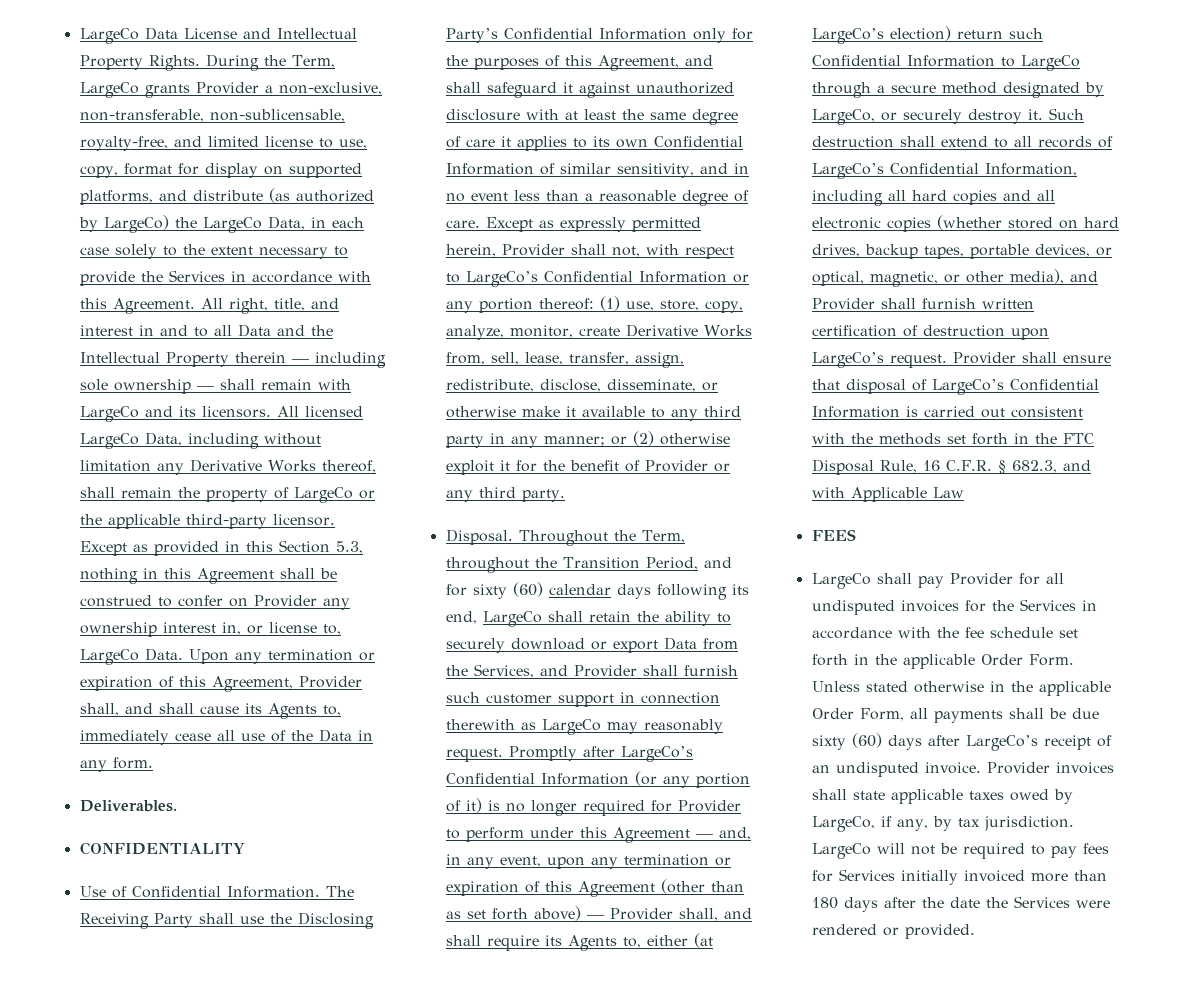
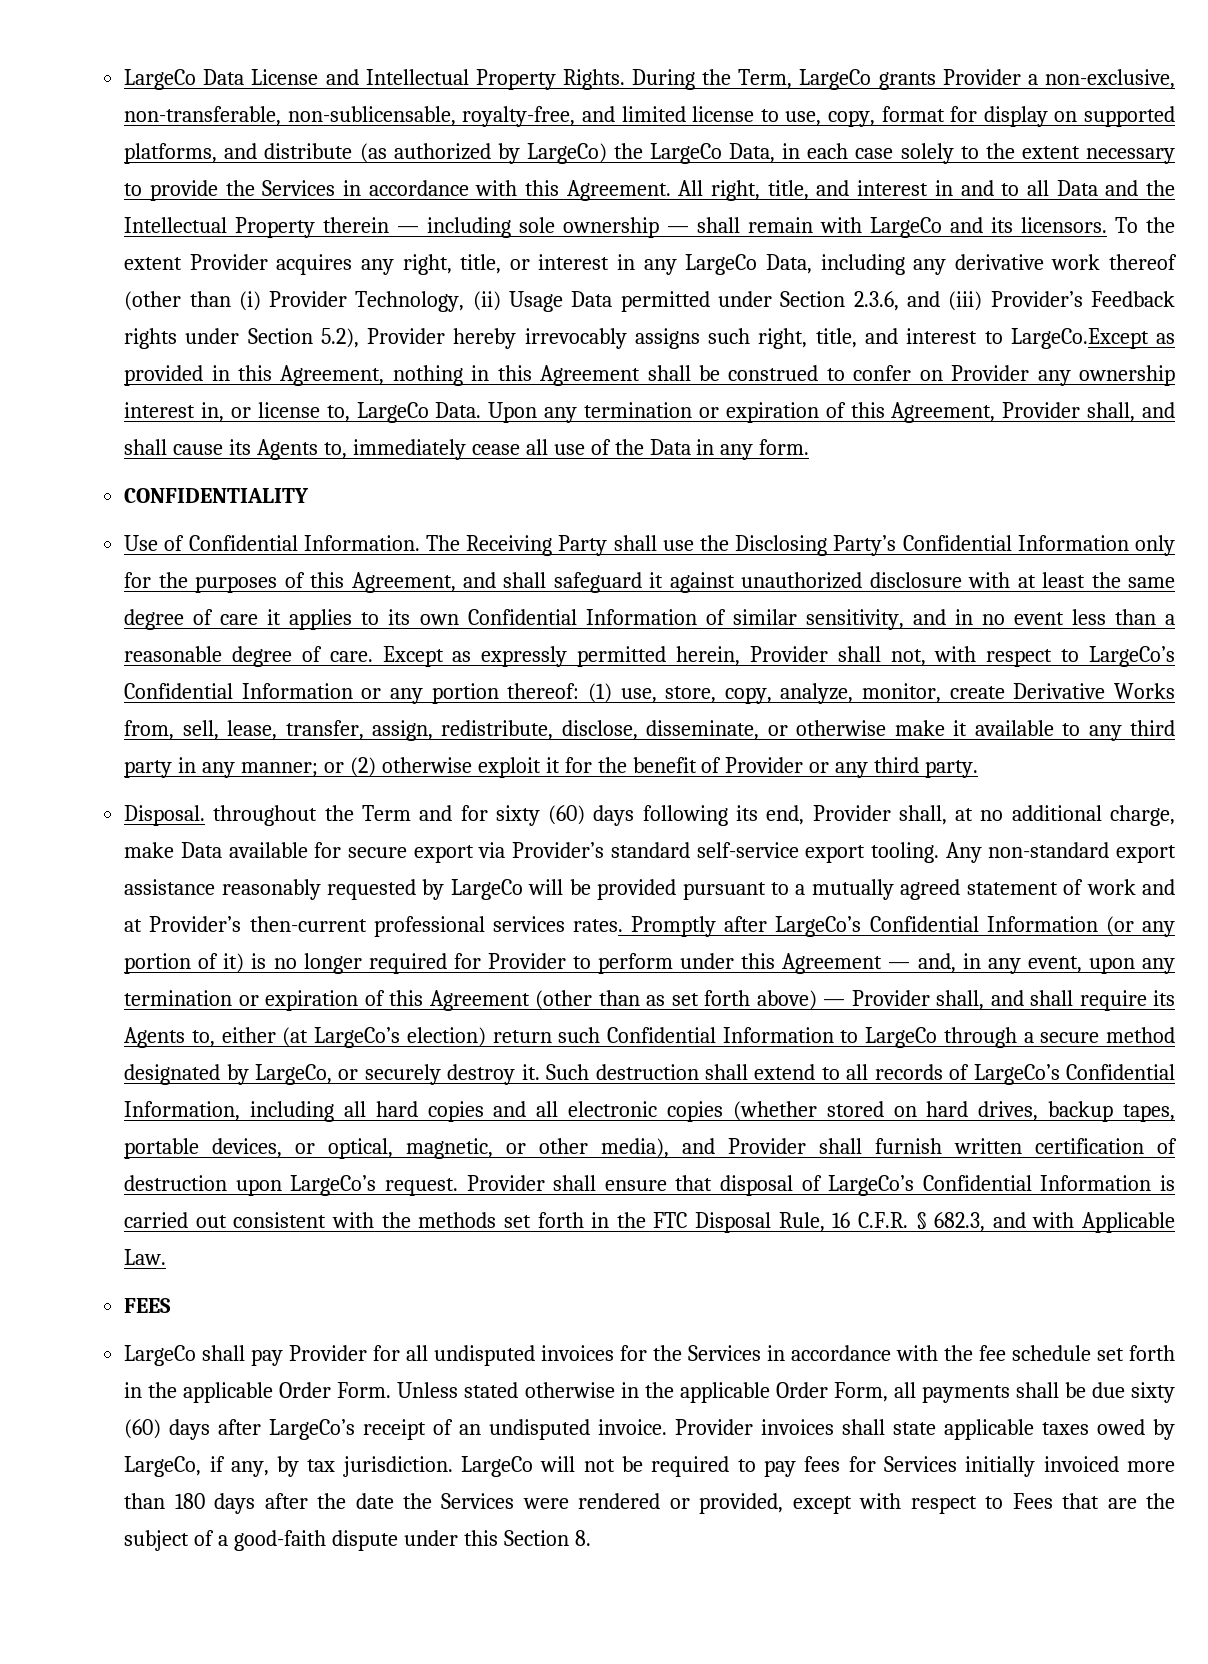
[276,406,363,417] [79,432,321,449] [79,459,376,475] [79,487,375,503] [79,514,335,529] [79,541,127,556] All licensed LargeCo Data, including without limitation any Derivative Works thereof, shall remain the property of LargeCo or the applicable third-party licensor. Except -> [1115,217,1175,233] [124,254,1177,275] [124,291,1176,312] [124,328,1149,349] To the extent Provider acquires any right, title, or interest in any LargeCo Data, including any derivative work thereof (other than (i) Provider Technology, (ii) Usage Data permitted under Section 2.3.6, and (iii) Provider’s Feedback rights under Section 5.2), Provider hereby irrevocably assigns such right, title, and interest to LargeCo.Except
[278,540,363,554] Section 5.3, -> [280,365,385,386] Agreement,
[79,800,177,812] // Deliverables. -> (810, 447) none
[518,530,685,546] [445,557,698,573] Throughout the Term, throughout the Transition Period, -> [213,805,412,826] throughout the Term
[548,584,611,595] calendar -> (586, 815) none
[482,611,731,627] [445,637,738,653] [445,664,738,678] [445,692,720,707] [445,719,723,735] [445,748,503,762] LargeCo shall retain the ability to securely download or export Data from the Services, and Provider shall furnish such customer support in connection therewith as LargeCo may reasonably request. -> [812,805,1175,826] [124,842,1177,863] [124,879,1175,900] [124,916,623,937] Provider shall, at no additional charge, make Data available for secure export via Provider’s standard self-service export tooling. Any non-standard export assistance reasonably requested by LargeCo will be provided pursuant to a mutually agreed statement of work and at Provider’s then-current professional services rates.
[932,487,964,498] Law -> [124,1249,167,1265] Law.
[904,924,975,939] provided. -> [699,1493,1175,1514] [124,1530,591,1551] provided, except with respect to Fees that are the subject of a good-faith dispute under this Section 8.

